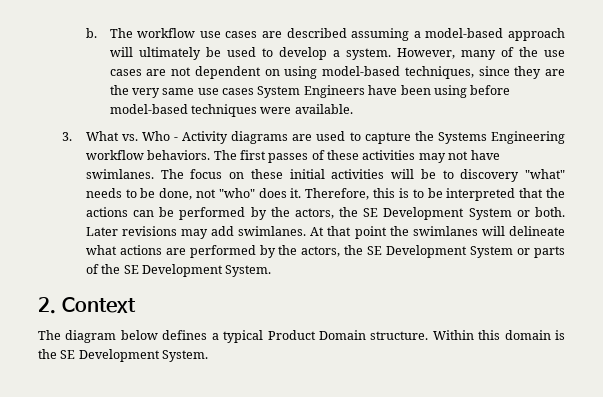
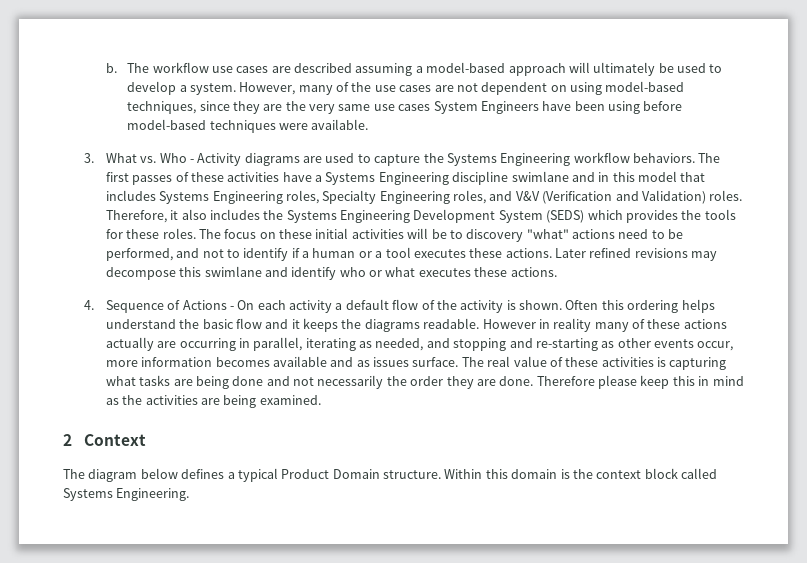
[418,150,500,163] [85,169,154,179] may not have swimlanes. -> [282,171,706,185] [105,190,743,204] [105,209,736,223] [105,228,196,239] have a Systems Engineering discipline swimlane and in this model that includes Systems Engineering roles, Specialty Engineering roles, and V&V (Verification and Validation) roles. Therefore, it also includes the Systems Engineering Development System (SEDS) which provides the tools for these roles.
[85,188,565,201] [85,207,565,220] [85,226,566,239] [85,245,565,258] [85,264,272,277] [38,297,56,314] needs to be done, not "who" does it. Therefore, this is to be interpreted that the actions can be performed by the actors, the SE Development System or both. Later revisions may add swimlanes. At that point the swimlanes will delineate what actions are performed by the actors, the SE Development System or parts of the SE Development System. // 2. -> [572,229,684,239] [105,247,718,261] [105,266,557,280] [84,299,715,313] [105,318,727,332] [105,337,734,351] [105,356,727,370] [105,375,744,389] [105,395,321,408] [63,434,72,446] actions need to be performed, and not to identify if a human or a tool executes these actions. Later refined revisions may decompose this swimlane and identify who or what executes these actions. // 4. Sequence of Actions - On each activity a default flow of the activity is shown. Often this ordering helps understand the basic flow and it keeps the diagrams readable. However in reality many of these actions actually are occurring in parallel, iterating as needed, and stopping and re-starting as other events occur, more information becomes available and as issues surface. The real value of these activities is capturing what tasks are being done and not necessarily the order they are done. Therefore please keep this in mind as the activities are being examined. // 2
[60,349,209,362] SE Development System. -> [596,468,717,479] [63,488,190,501] context block called Systems Engineering.

